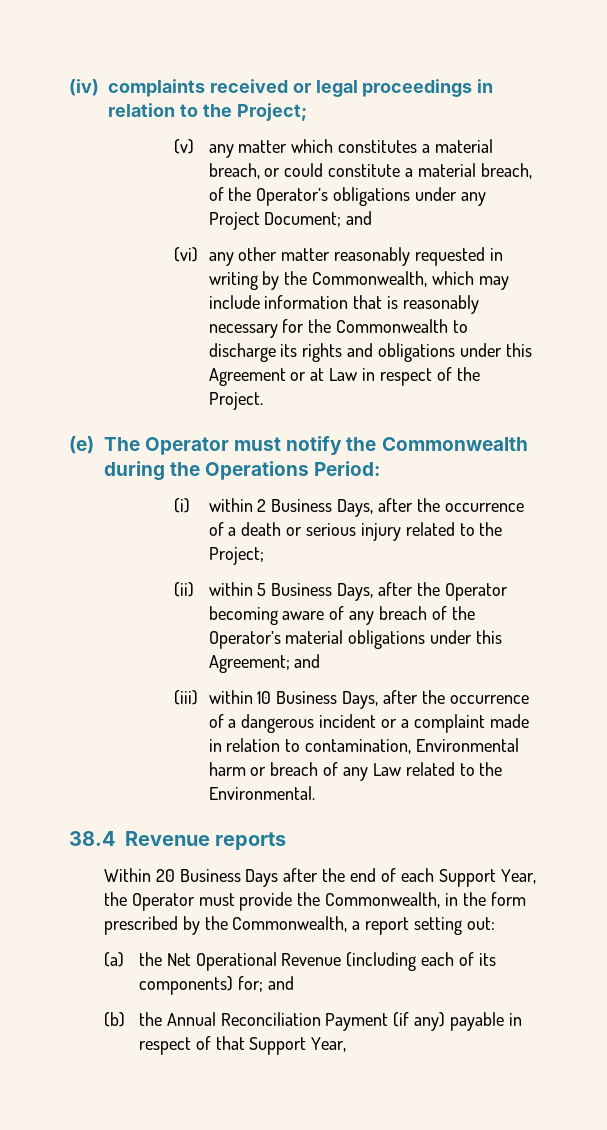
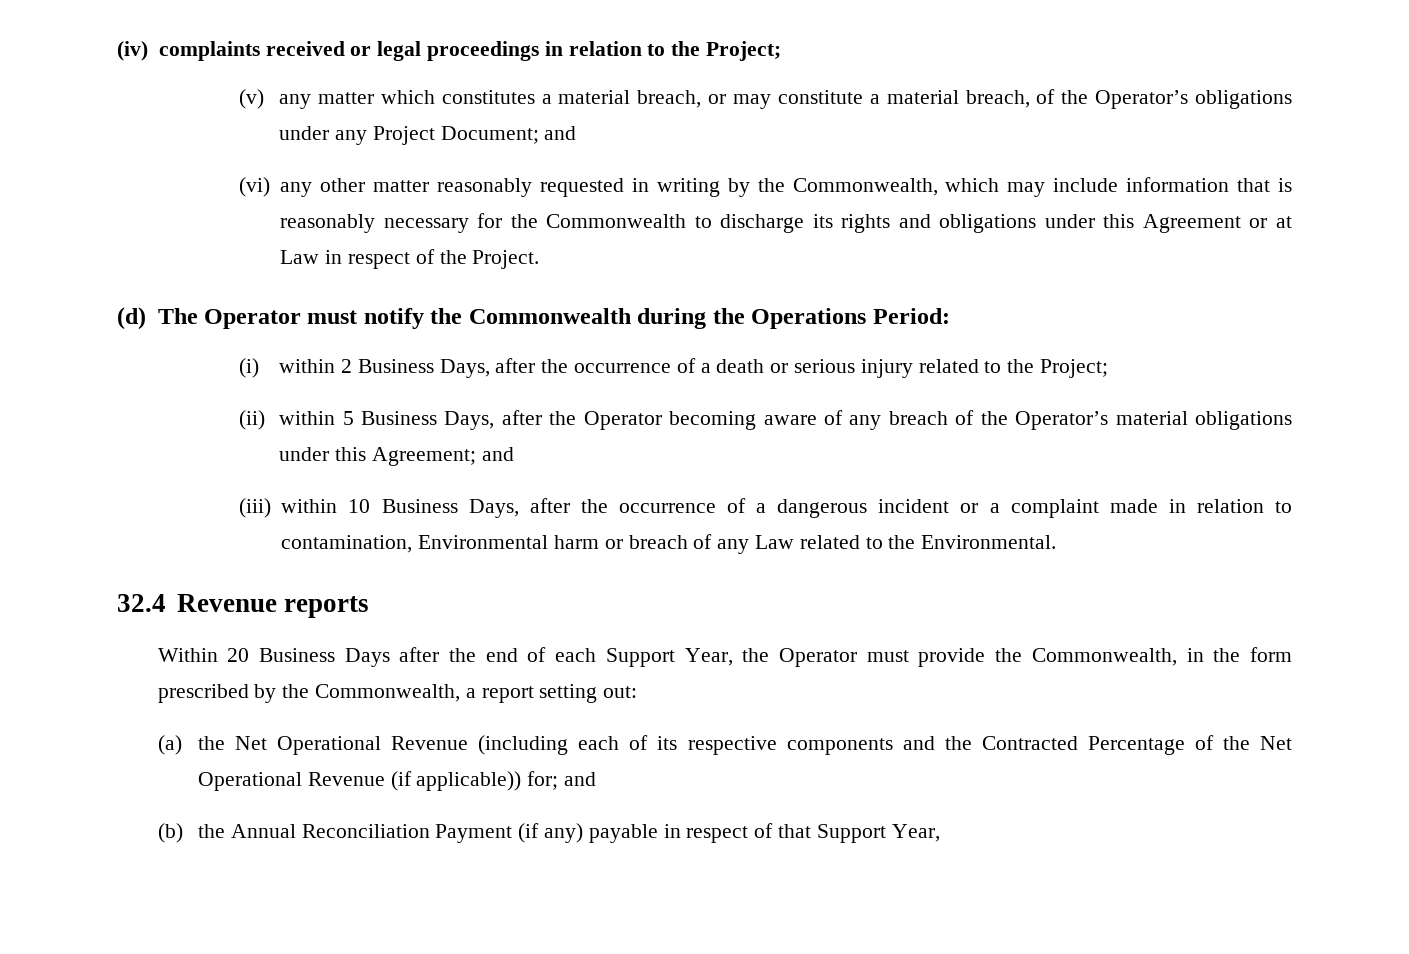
[284,163,324,177] could -> [733,94,772,109] may
[69,436,94,454] (e) -> [117,307,146,330] (d)
[69,831,116,846] 38.4 -> [117,594,166,612] 32.4
[138,976,233,995] components) -> [687,735,1292,755] [198,771,522,791] respective components and the Contracted Percentage of the Net Operational Revenue (if applicable))

